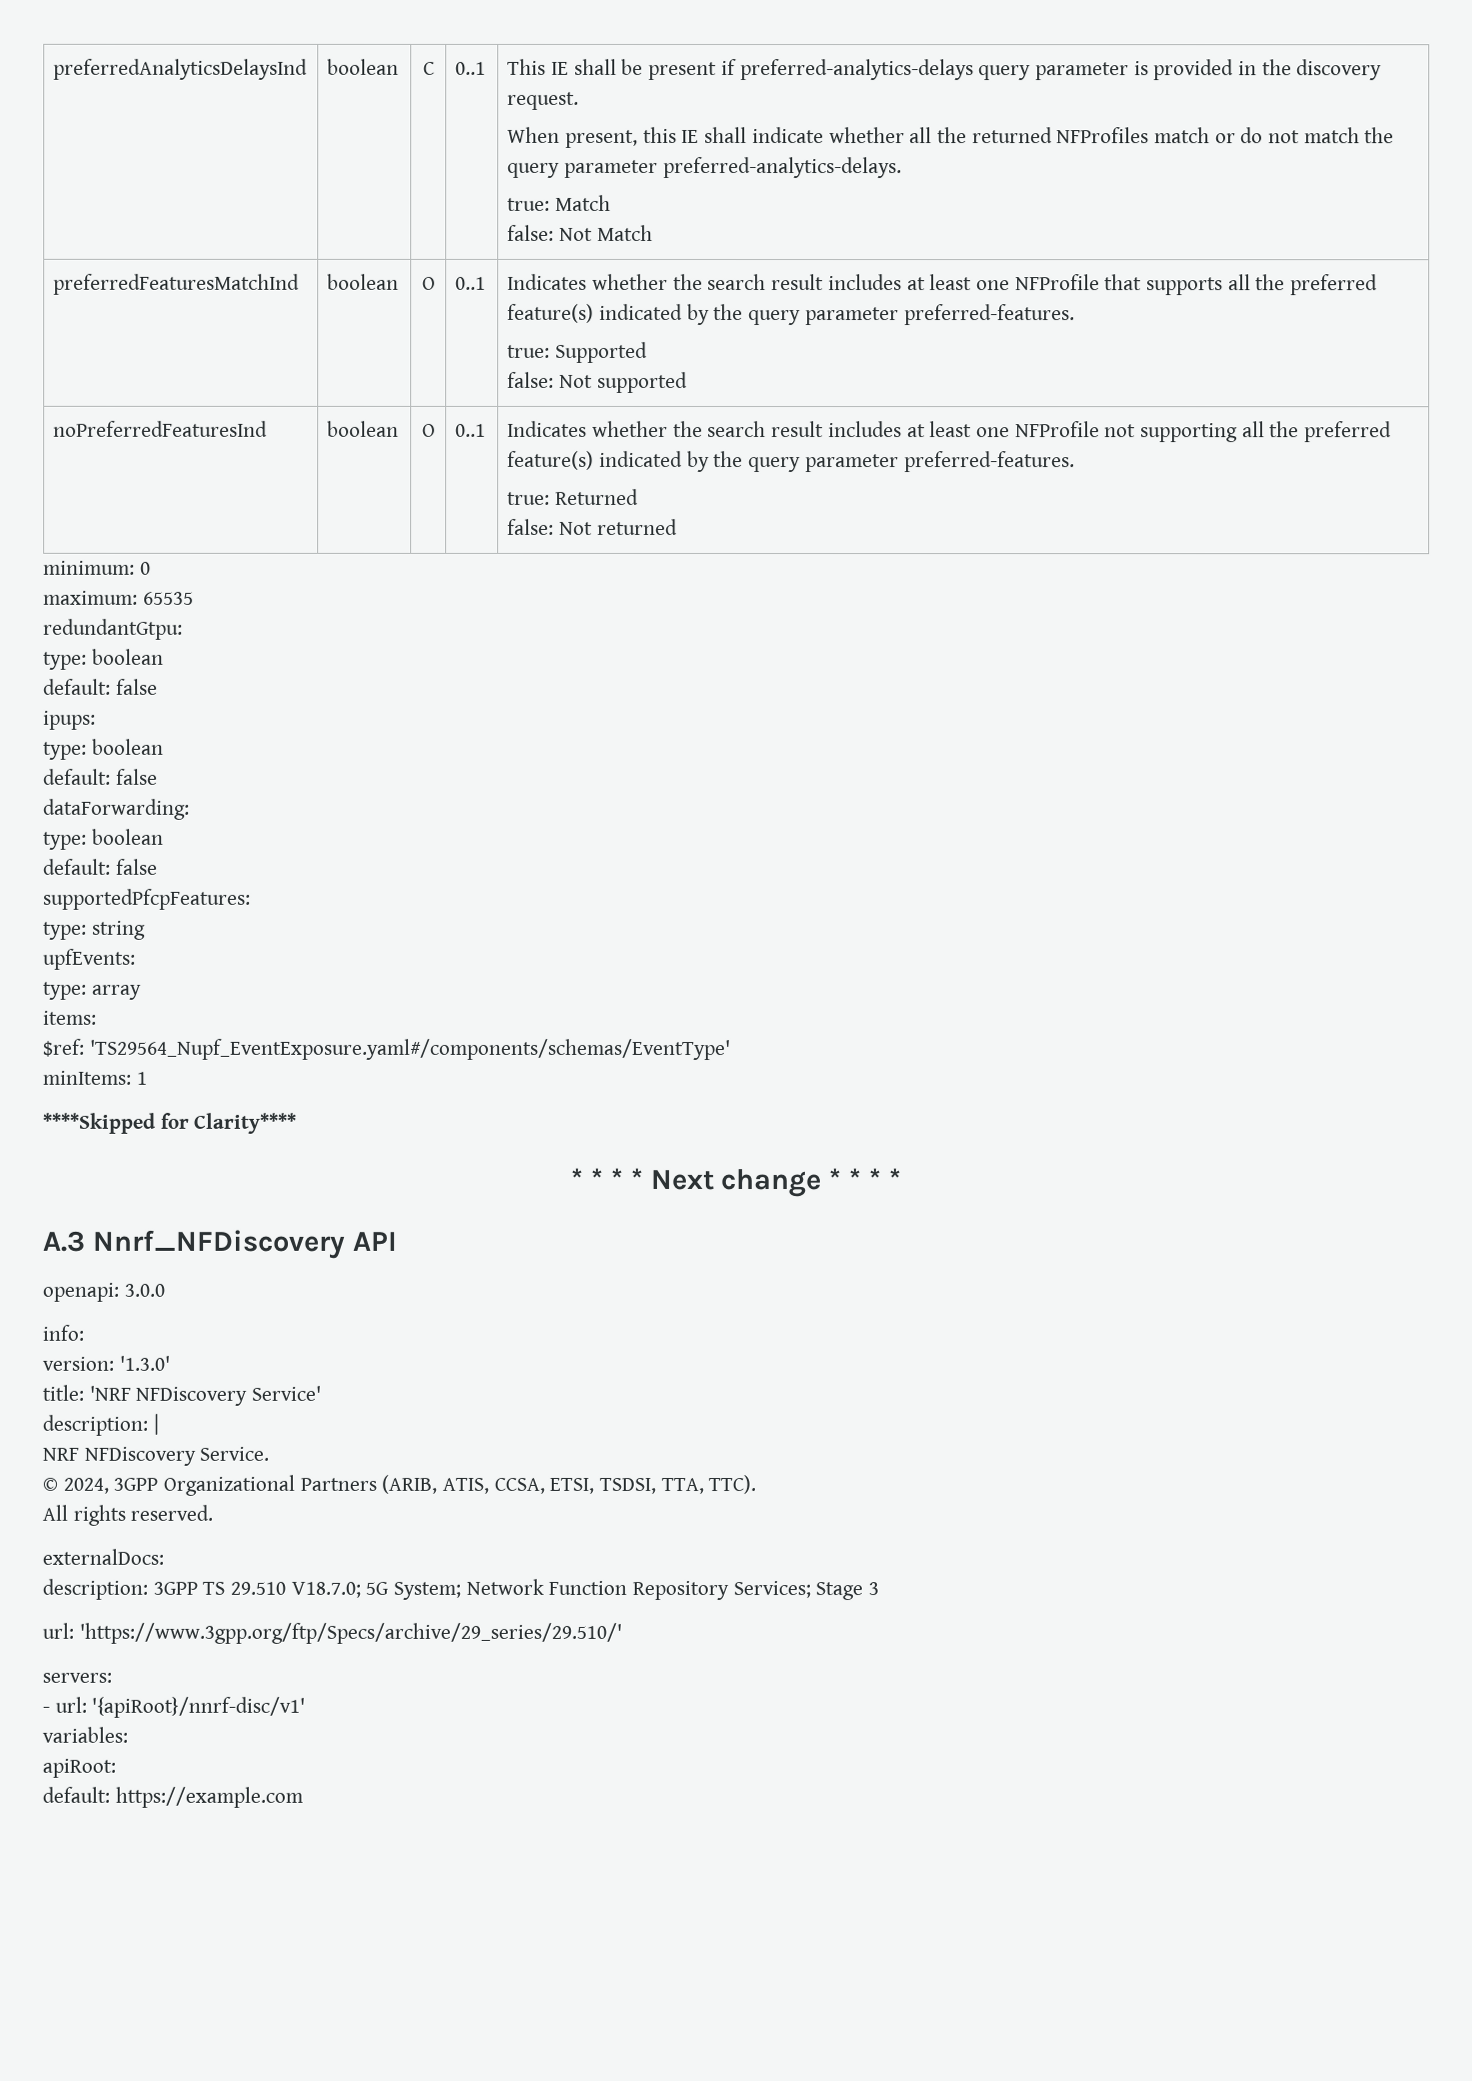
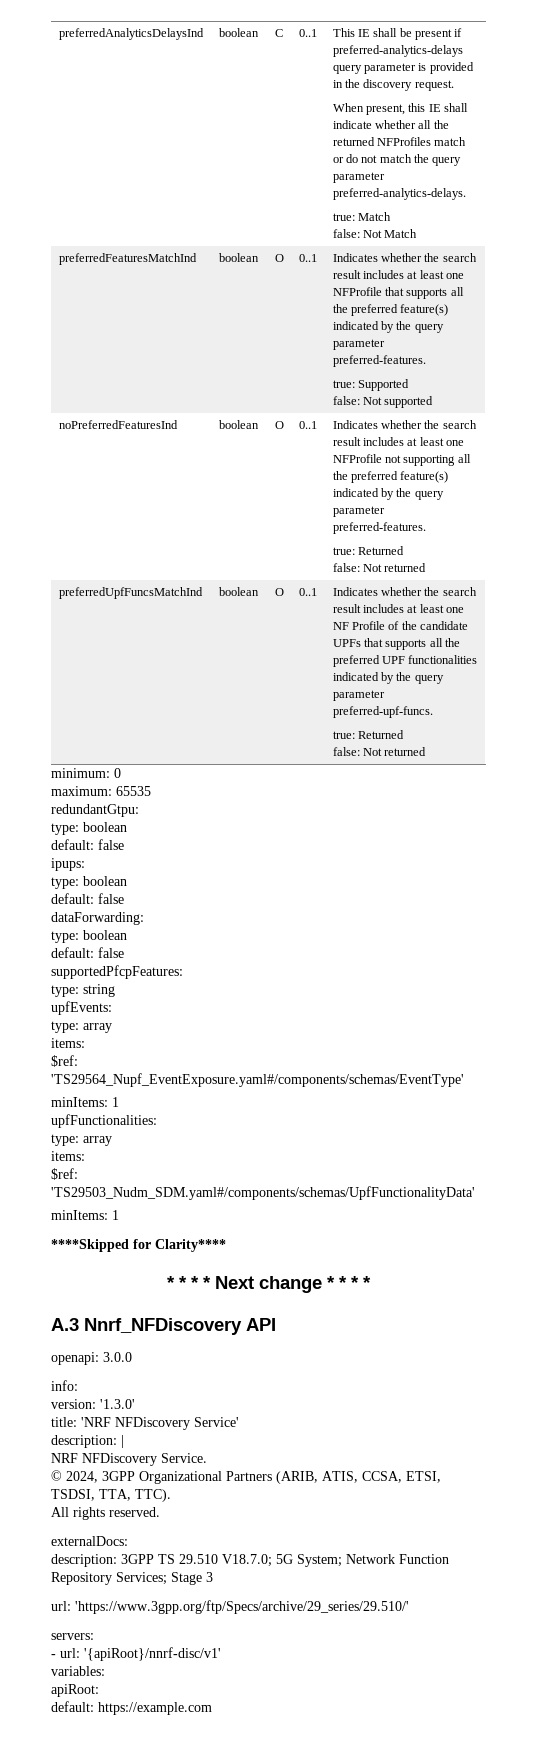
(678, 526) none -> [58,587,203,599] [218,587,259,596] [274,588,284,596] [298,588,317,596] [332,587,477,596] [332,604,465,613] [332,621,469,630] [332,638,461,650] [332,655,478,667] [332,672,444,684] [332,690,385,701] [332,706,433,718] [332,730,404,739] [332,747,427,756] // preferredUpfFuncsMatchInd | boolean | O | 0..1 | Indicates whether the search result includes at least one NF Profile of the candidate UPFs that supports all the preferred UPF functionalities indicated by the query parameter preferred-upf-funcs. // true: Returned // false: Not returned
(147, 1078) none -> [51,1114,157,1128] [51,1134,112,1146] [51,1151,85,1161] [51,1168,78,1180] [51,1186,475,1200] [51,1210,119,1220] // upfFunctionalities: // type: array // items: // $ref: 'TS29503_Nudm_SDM.yaml#/components/schemas/UpfFunctionalityData' // minItems: 1

